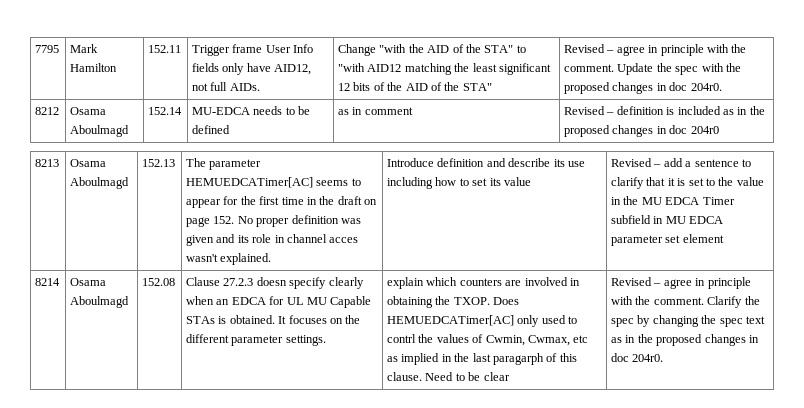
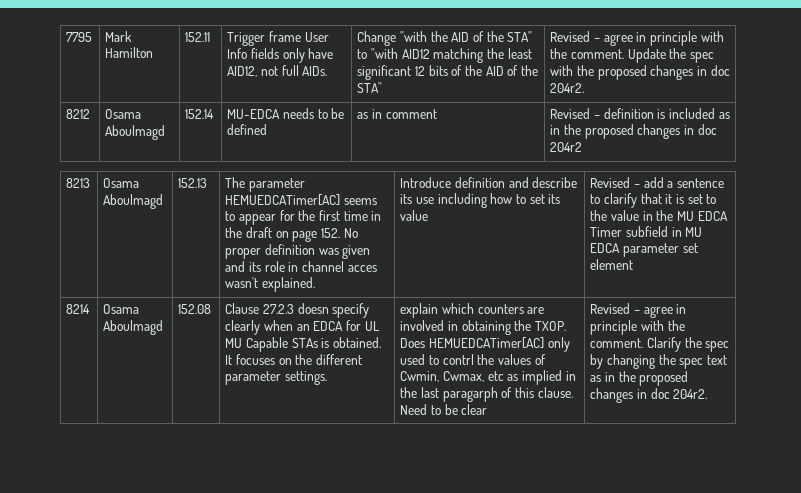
[690,83,722,91] 204r0. -> [550,83,585,93] 204r2.
[690,126,719,134] 204r0 -> [550,142,583,152] 204r2
[632,354,664,362] 204r0. -> [673,389,708,399] 204r2.

